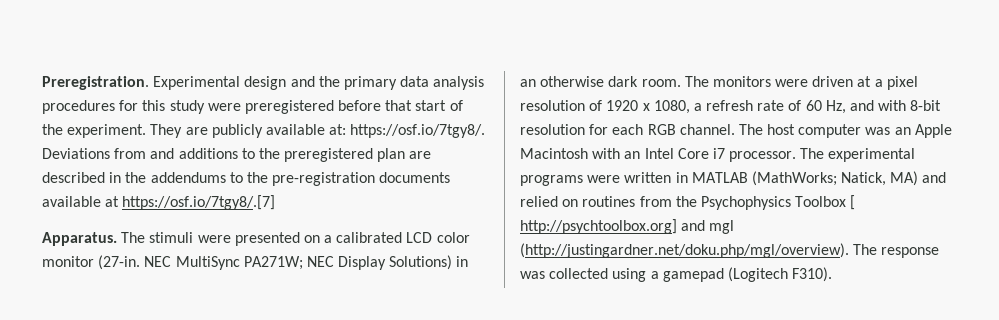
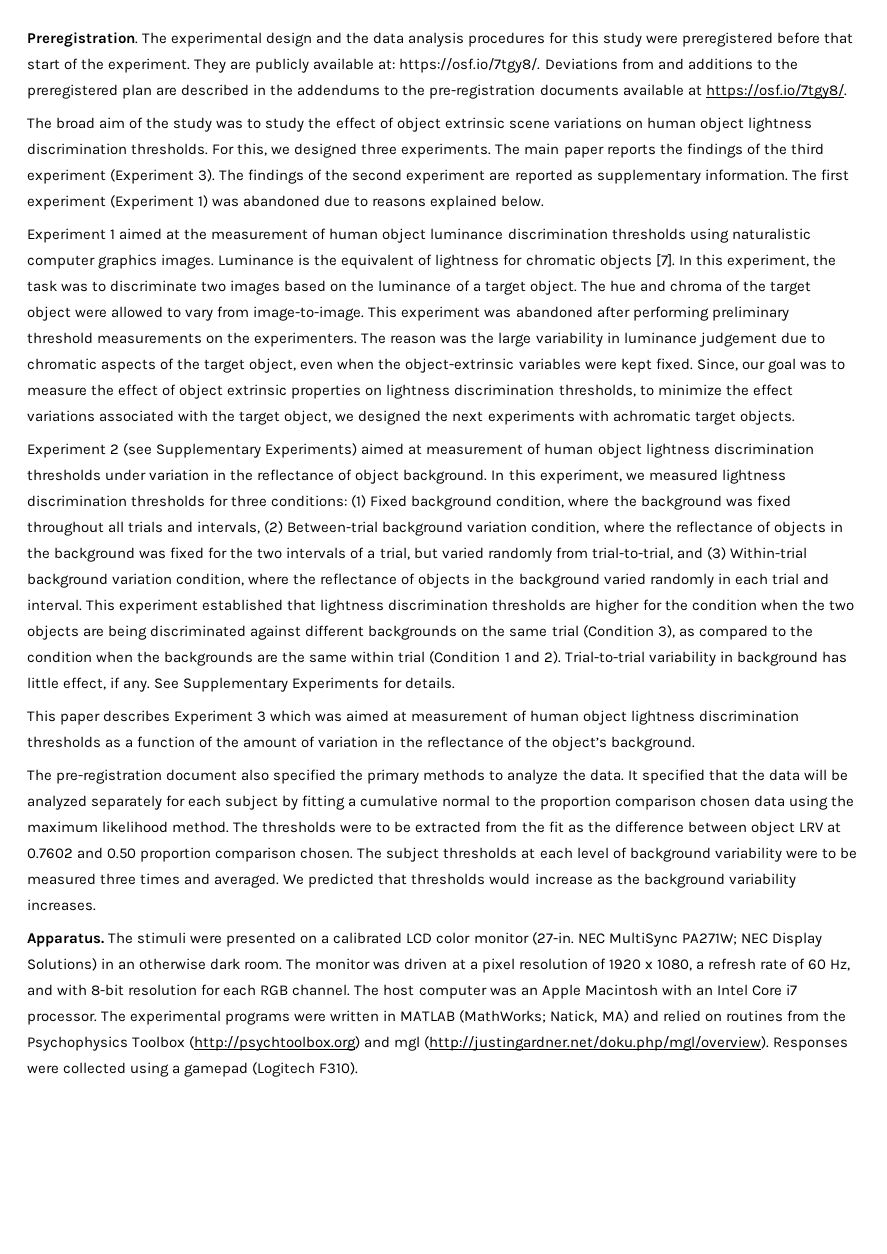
[153,76,241,90] Experimental -> [142,32,263,47] The experimental
[343,76,397,90] primary -> (370, 38) none
[122,195,276,210] https://osf.io/7tgy8/.[7] -> [705,84,847,99] [27,117,812,132] [27,143,824,158] [27,169,849,184] [27,195,545,210] [27,228,811,243] [27,254,836,269] [27,280,811,295] [27,306,789,321] [27,332,825,347] [27,358,845,373] [27,384,793,399] [27,410,795,425] [27,443,814,458] [27,469,786,484] [27,495,791,510] [27,521,843,536] [27,547,807,562] [27,573,829,588] [27,599,854,614] [27,625,813,640] [27,651,847,666] [27,677,456,692] [27,710,799,725] [27,736,695,751] [27,769,848,784] [27,795,854,810] [27,821,841,836] [27,847,857,862] [27,873,796,888] [27,899,96,911] https://osf.io/7tgy8/. // The broad aim of the study was to study the effect of object extrinsic scene variations on human object lightness discrimination thresholds. For this, we designed three experiments. The main paper reports the findings of the third experiment (Experiment 3). The findings of the second experiment are reported as supplementary information. The first experiment (Experiment 1) was abandoned due to reasons explained below. // Experiment 1 aimed at the measurement of human object luminance discrimination thresholds using naturalistic computer graphics images. Luminance is the equivalent of lightness for chromatic objects [7]. In this experiment, the task was to discriminate two images based on the luminance of a target object. The hue and chroma of the target object were allowed to vary from image-to-image. This experiment was abandoned after performing preliminary threshold measurements on the experimenters. The reason was the large variability in luminance judgement due to chromatic aspects of the target object, even when the object-extrinsic variables were kept fixed. Since, our goal was to measure the effect of object extrinsic properties on lightness discrimination thresholds, to minimize the effect variations associated with the target object, we designed the next experiments with achromatic target objects. // Experiment 2 (see Supplementary Experiments) aimed at measurement of human object lightness discrimination thresholds under variation in the reflectance of object background. In this experiment, we measured lightness discrimination thresholds for three conditions: (1) Fixed background condition, where the background was fixed throughout all trials and intervals, (2) Between-trial background variation condition, where the reflectance of objects in the background was fixed for the two intervals of a trial, but varied randomly from trial-to-trial, and (3) Within-trial background variation condition, where the reflectance of objects in the background varied randomly in each trial and interval. This experiment established that lightness discrimination thresholds are higher for the condition when the two objects are being discriminated against different backgrounds on the same trial (Condition 3), as compared to the condition when the backgrounds are the same within trial (Condition 1 and 2). Trial-to-trial variability in background has little effect, if any. See Supplementary Experiments for details. // This paper describes Experiment 3 which was aimed at measurement of human object lightness discrimination thresholds as a function of the amount of variation in the reflectance of the object’s background. // The pre-registration document also specified the primary methods to analyze the data. It specified that the data will be analyzed separately for each subject by fitting a cumulative normal to the proportion comparison chosen data using the maximum likelihood method. The thresholds were to be extracted from the fit as the difference between object LRV at 0.7602 and 0.50 proportion comparison chosen. The subject thresholds at each level of background variability were to be measured three times and averaged. We predicted that thresholds would increase as the background variability increases.
[712,76,809,87] monitors were -> [315,958,401,970] monitor was
[850,195,856,210] [520,219,677,234] [ http://psychtoolbox.org] -> [189,1036,361,1051] (http://psychtoolbox.org)
[853,244,940,258] [520,271,545,279] The response was -> [773,1037,849,1051] [27,1065,59,1074] Responses were

